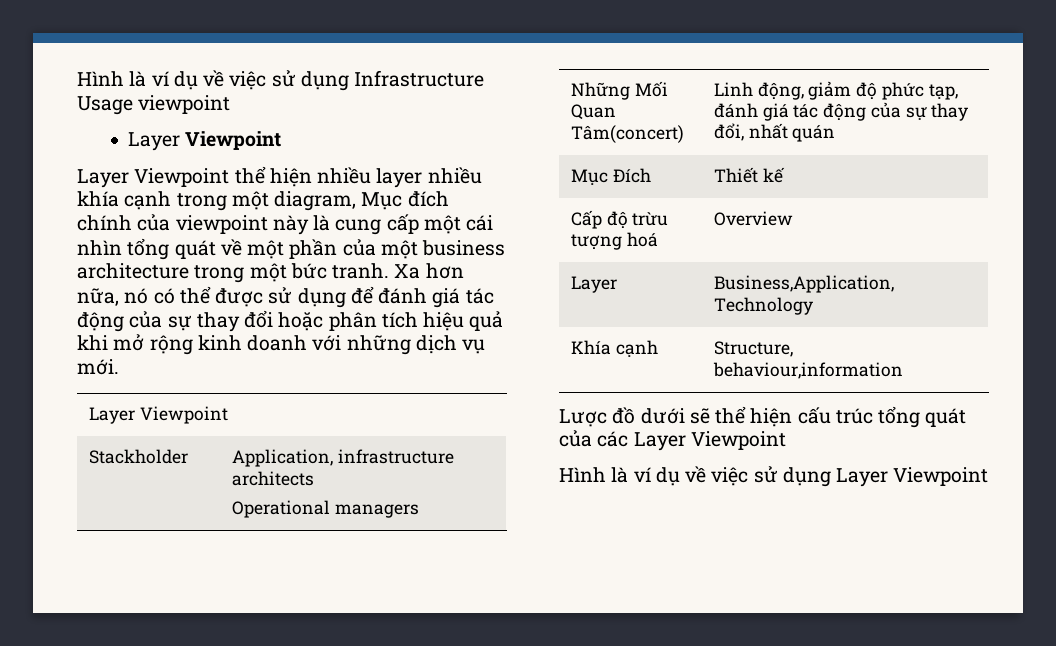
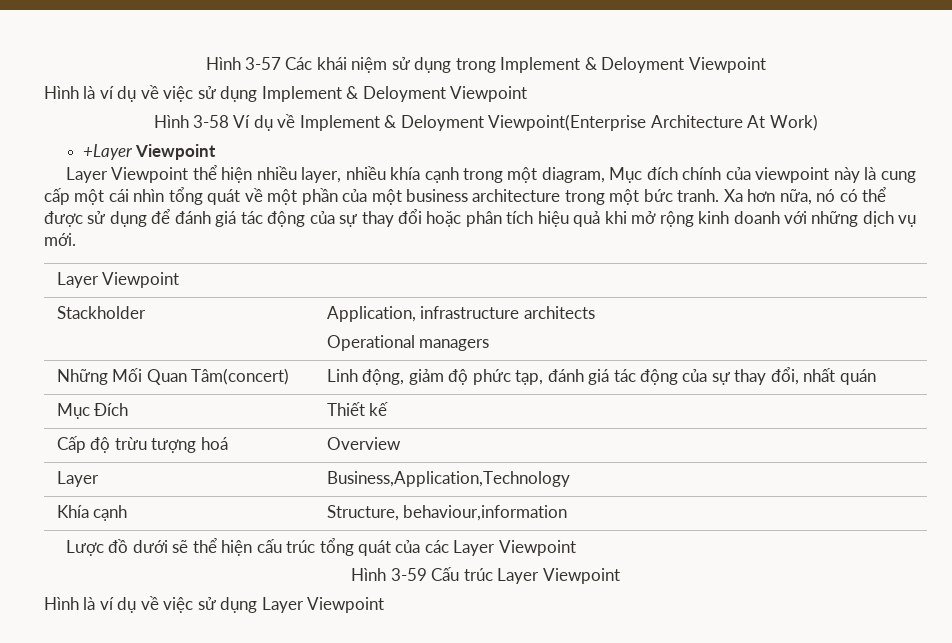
[77,70,485,91] [77,95,231,115] [128,132,181,151] Hình là ví dụ về việc sử dụng Infrastructure Usage viewpoint // Layer -> [205,57,766,73] [44,85,528,102] [153,114,818,131] [82,144,133,160] Hình 3-57 Các khái niệm sử dụng trong Implement & Deloyment Viewpoint // Hình là ví dụ về việc sử dụng Implement & Deloyment Viewpoint // Hình 3-58 Ví dụ về Implement & Deloyment Viewpoint(Enterprise Architecture At Work) // +Layer
[376,168,423,188] layer -> [301,167,342,183] layer,
(786, 440) none -> [351,567,620,584] // Hình 3-59 Cấu trúc Layer Viewpoint

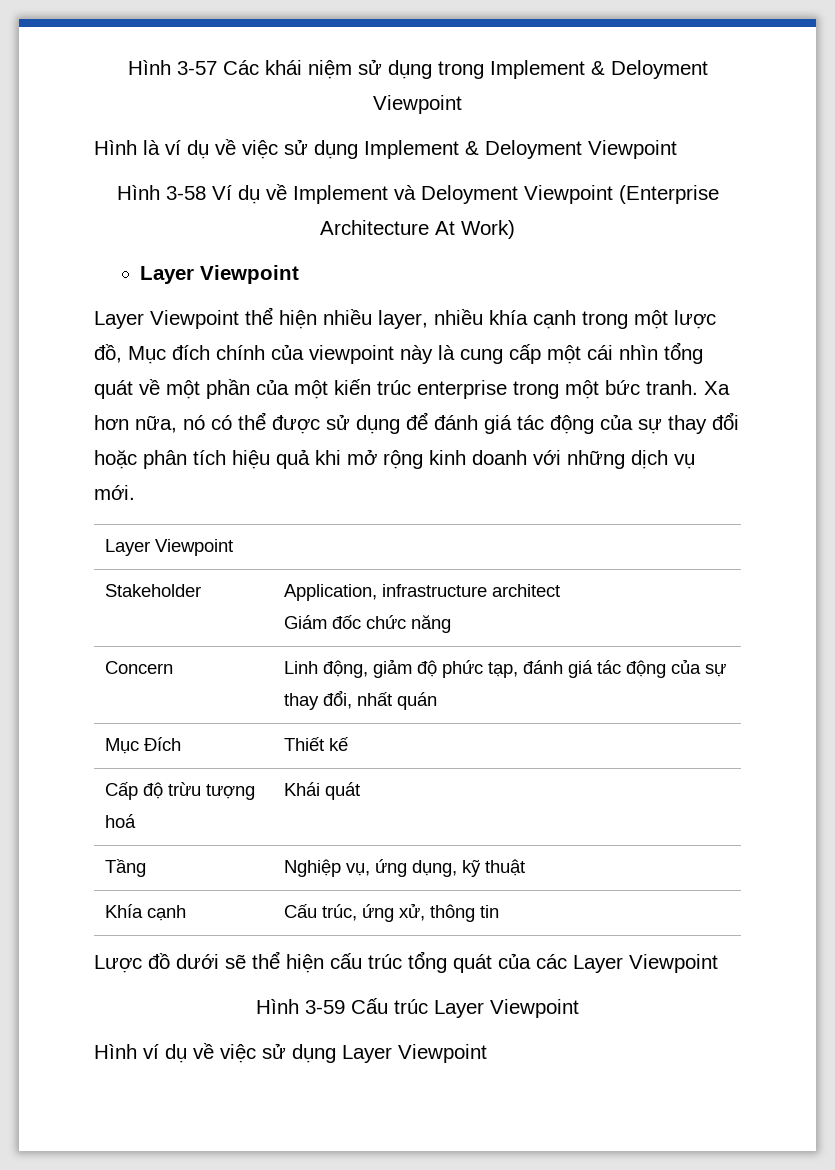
[384,114,647,131] & Deloyment Viewpoint(Enterprise -> [393,185,719,204] và Deloyment Viewpoint (Enterprise
[82,144,133,160] +Layer -> [140,266,195,284] Layer
[541,167,605,183] diagram, -> [674,310,716,329] [94,344,122,363] lược đồ,
[406,189,561,202] business architecture -> [334,379,507,399] kiến trúc enterprise
[56,306,146,319] Stackholder -> [105,584,202,597] Stakeholder
[523,306,595,319] [326,335,490,351] [56,368,290,385] architects // Operational managers // Những Mối Quan Tâm(concert) -> [492,584,561,597] [284,615,452,633] [105,661,174,674] architect // Giám đốc chức năng // Concern
[326,437,401,450] [56,471,99,487] [326,471,570,487] [56,505,128,521] [326,505,568,521] Overview // Layer | Business,Application,Technology // Khía cạnh | Structure, behaviour,information -> [284,782,361,800] [105,859,147,877] [284,859,526,877] [105,904,187,921] [284,903,500,922] Khái quát // Tầng | Nghiệp vụ, ứng dụng, kỹ thuật // Khía cạnh | Cấu trúc, ứng xử, thông tin
[83,597,96,610] là -> (137, 1051) none

